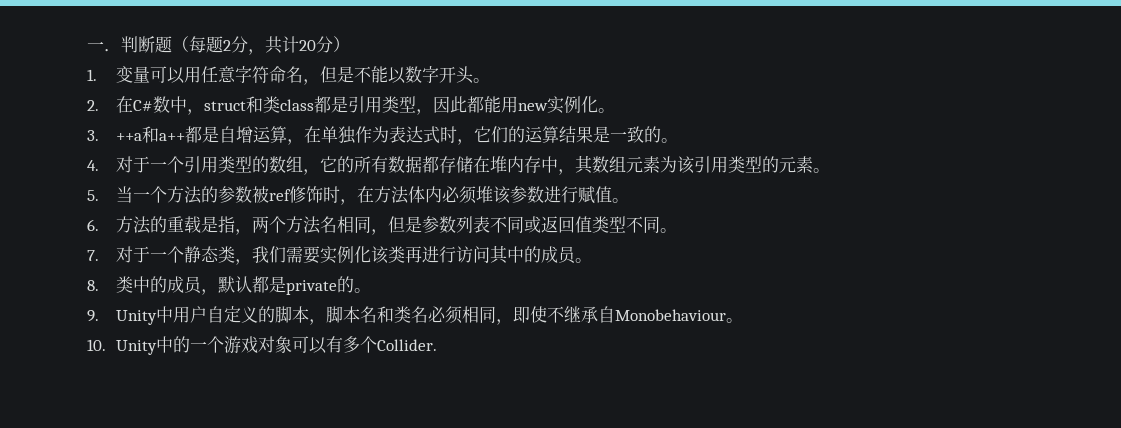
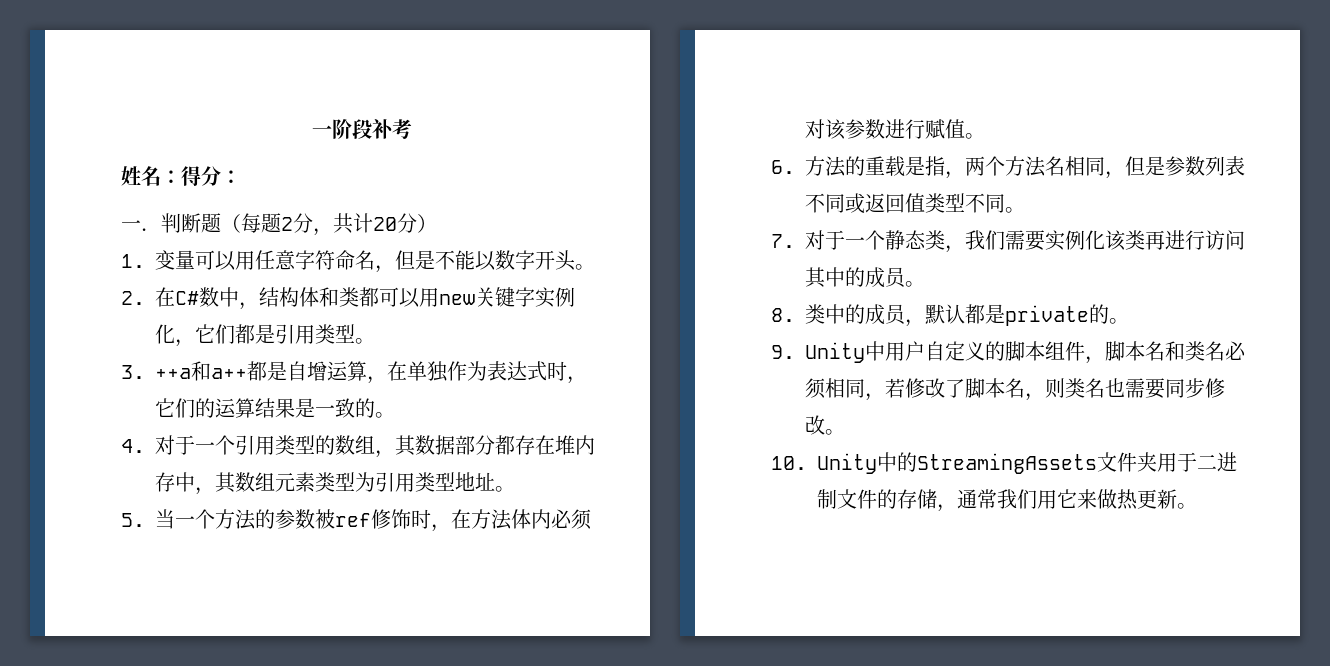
[87,41,104,51] 一 -> [312,119,412,139] [121,166,241,186] [121,220,141,231] 一阶段补考 // 姓名：得分： // 一
[204,96,599,115] struct和类class都是引用类型，因此都能用new实例化 -> [259,287,575,308] [155,324,355,347] 结构体和类都可以用new关键字实例化，它们都是引用类型
[320,156,474,173] 它的所有数据都存储 -> [395,435,535,456] 其数据部分都存
[660,156,814,174] 为该引用类型的元素 -> [315,472,495,492] 类型为引用类型地址
[476,186,494,203] 堆 -> [805,119,825,139] 对
(310, 314) none -> [1045,341,1085,361] 组件
[513,306,744,323] [87,336,438,355] 即使不继承自Monobehaviour。 // 10. Unity中的一个游戏对象可以有多个Collider. -> [885,378,1225,401] [805,415,845,435] [771,452,1237,474] [817,489,1197,512] 若修改了脚本名，则类名也需要同步修改。 // 10. Unity中的StreamingAssets文件夹用于二进制文件的存储，通常我们用它来做热更新。

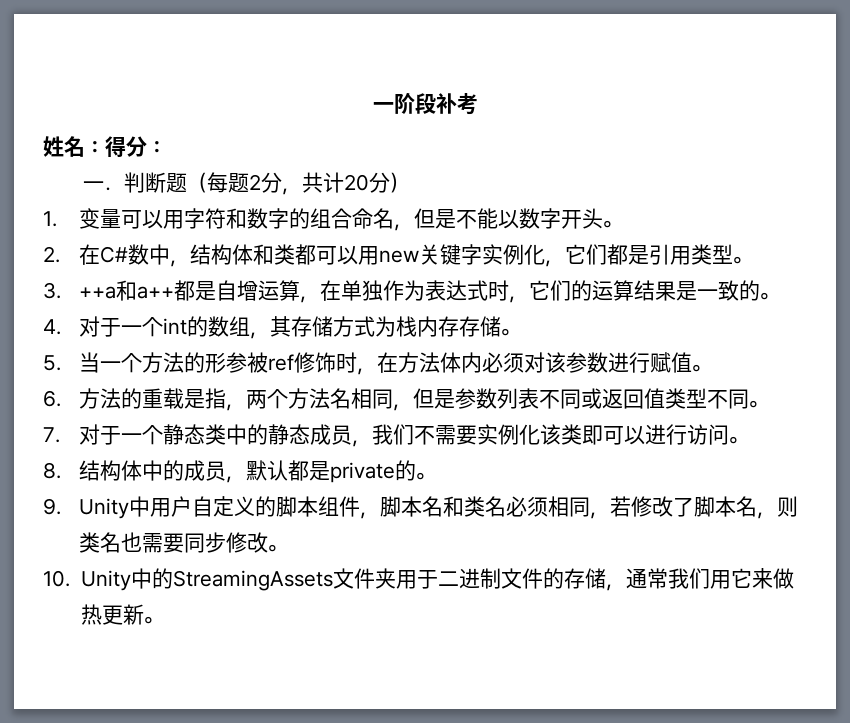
[255,250,335,270] 任意字符 -> [183,208,352,229] 字符和数字的组合
[235,435,315,455] 引用类型 -> [162,318,187,335] int
[415,435,595,455] [155,472,495,495] 数据部分都存在堆内存中，其数组元素类型为引用类型地址 -> [290,316,501,337] 存储方式为栈内存存储
[275,509,315,529] 参数 -> [204,352,247,373] 形参
[945,230,1005,253] ，我们 -> [225,424,435,447] 中的静态成员，我们不
[1145,230,1165,250] 再 -> [581,425,645,445] 即可以
[805,267,907,288] 其中的成员 -> (729, 434) none
[805,304,825,324] 类 -> [78,460,142,481] 结构体

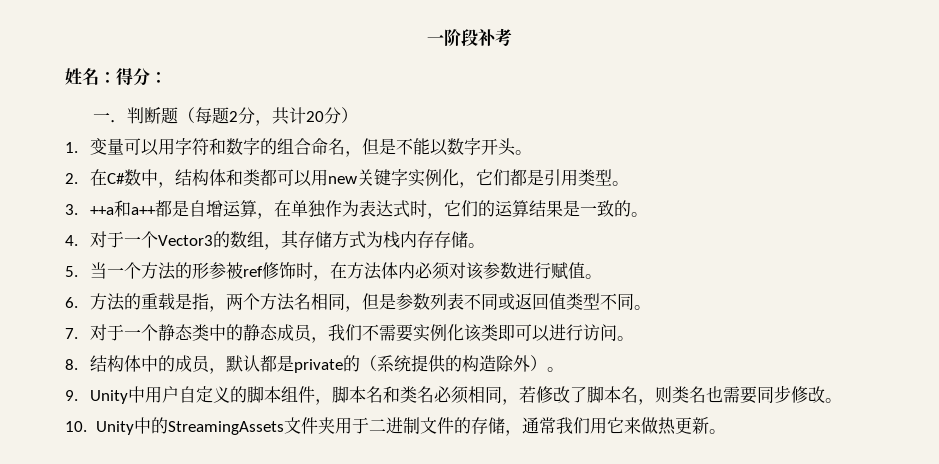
[162,318,187,335] int -> [158,235,214,246] Vector3
(416, 470) none -> [360,355,548,373] （系统提供的构造除外）

